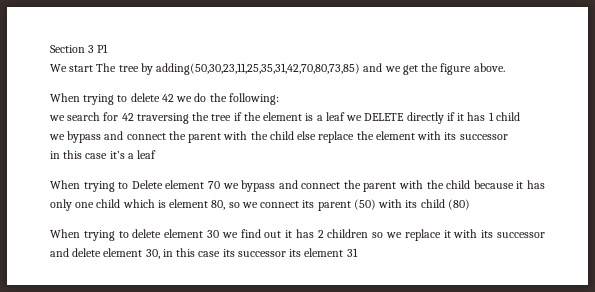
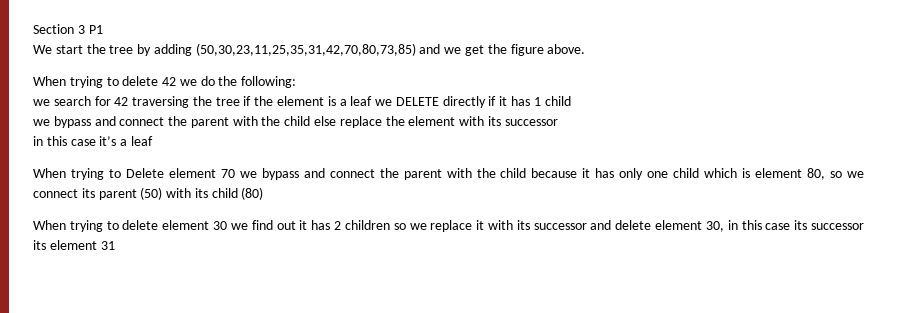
[96,63,117,72] The -> [86,44,106,54] the
[156,63,361,75] adding(50,30,23,11,25,35,31,42,70,80,73,85) -> [153,43,416,56] adding (50,30,23,11,25,35,31,42,70,80,73,85)

